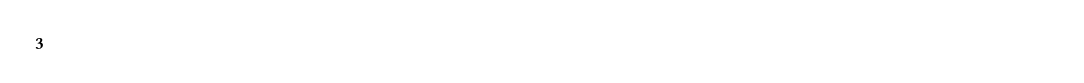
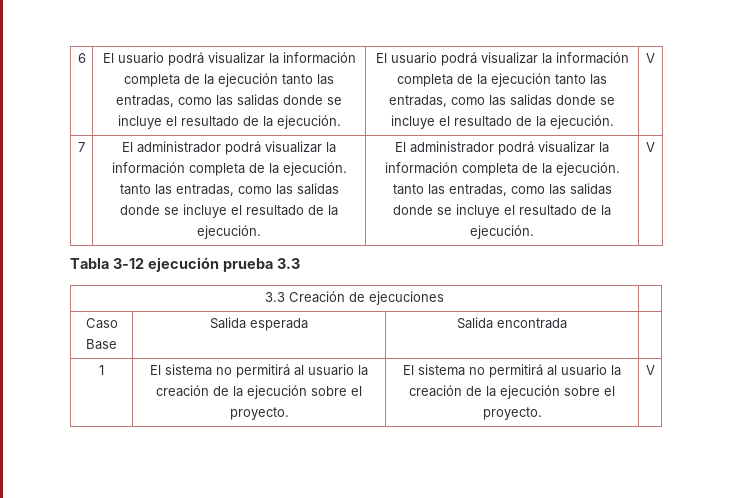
[35,38,44,49] 3 -> [77,53,86,63] [102,52,356,66] [124,73,334,87] [116,94,342,107] [117,115,341,129] [375,52,629,66] [397,73,607,87] [389,94,615,107] [390,115,614,129] [646,53,655,63] [78,142,85,152] [122,141,336,155] [111,162,347,176] [119,183,339,196] [120,204,338,218] [197,225,261,239] [395,141,609,155] [384,162,620,176] [392,183,612,196] [393,204,611,218] [470,225,534,239] [646,142,655,152] [70,257,300,272] [265,291,444,305] [85,318,118,329] [86,339,117,350] [210,317,308,331] [457,317,567,329] [99,365,104,375] [150,364,368,378] [156,385,362,399] [229,407,289,420] [403,364,621,378] [409,385,615,399] [482,407,542,420] [645,365,655,375] 6 | El usuario podrá visualizar la información completa de la ejecución tanto las entradas, como las salidas donde se incluye el resultado de la ejecución. | El usuario podrá visualizar la información completa de la ejecución tanto las entradas, como las salidas donde se incluye el resultado de la ejecución. | V // 7 | El administrador podrá visualizar la información completa de la ejecución. tanto las entradas, como las salidas donde se incluye el resultado de la ejecución. | El administrador podrá visualizar la información completa de la ejecución. tanto las entradas, como las salidas donde se incluye el resultado de la ejecución. | V // Tabla 3-12 ejecución prueba 3.3 // 3.3 Creación de ejecuciones | // Caso Base | Salida esperada | Salida encontrada | // 1 | El sistema no permitirá al usuario la creación de la ejecución sobre el proyecto. | El sistema no permitirá al usuario la creación de la ejecución sobre el proyecto. | V

